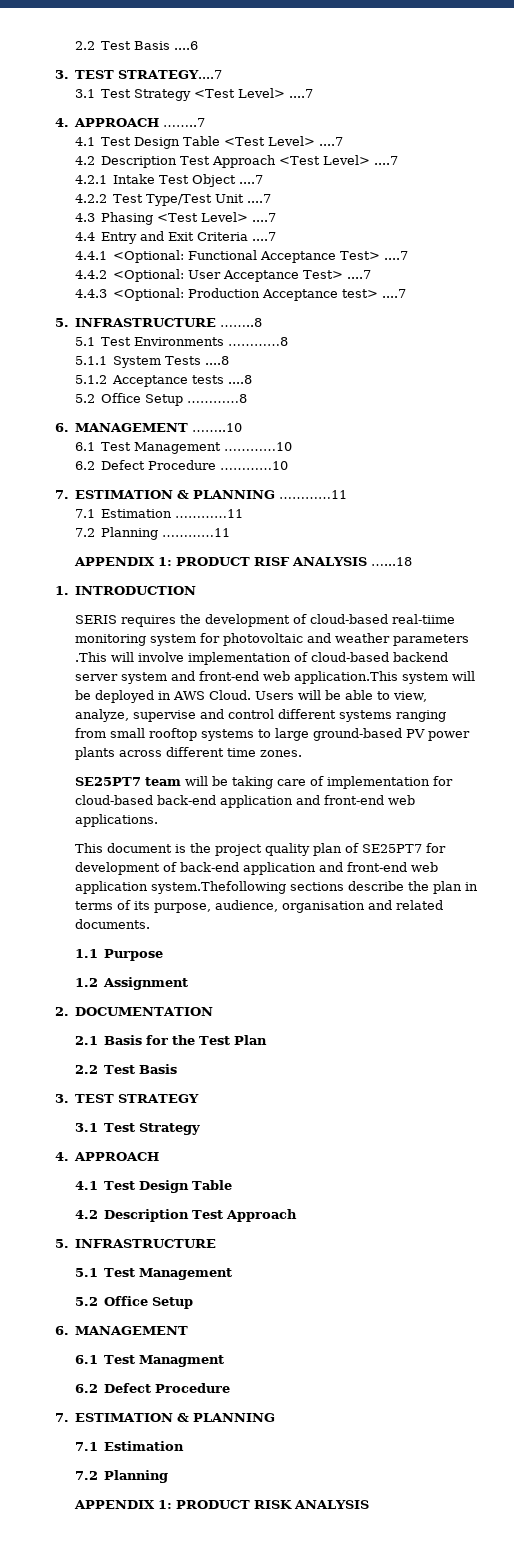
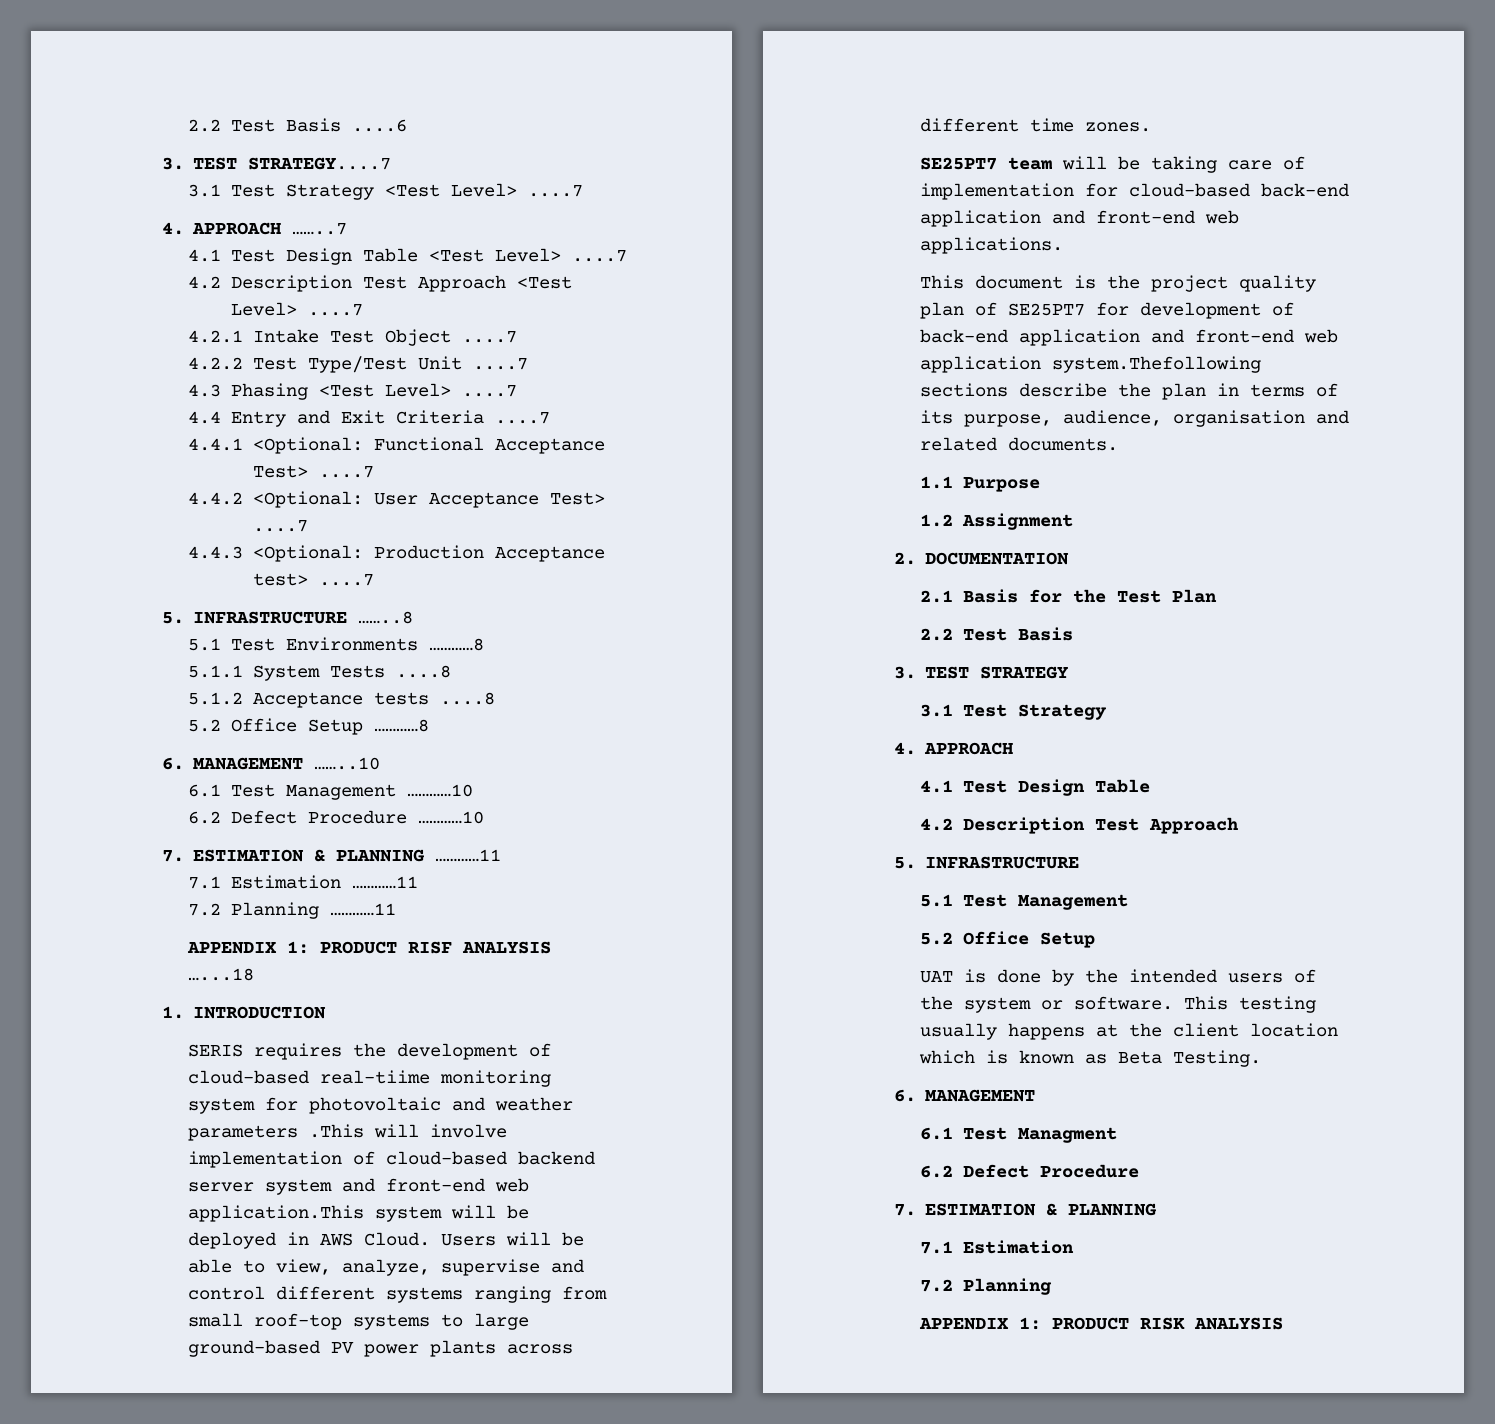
[148,728,197,741] rooftop -> [254,1313,343,1330] roof-top
(193, 1303) none -> [920,969,1317,986] [920,996,1317,1013] [920,1023,1339,1040] [919,1050,1262,1067] // UAT is done by the intended users of the system or software. This testing usually happens at the client location which is known as Beta Testing.

